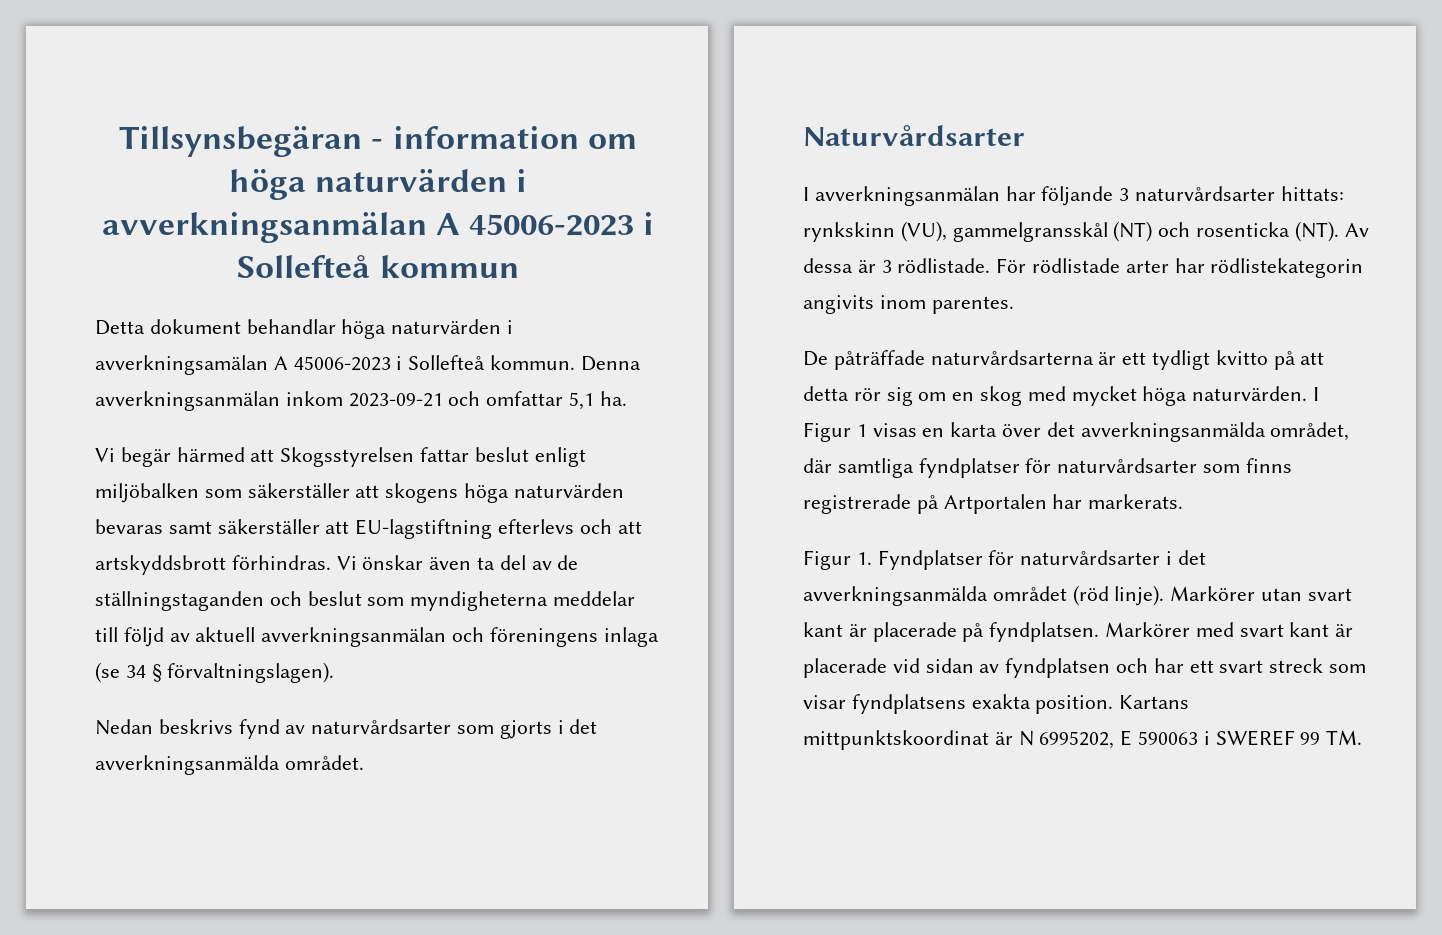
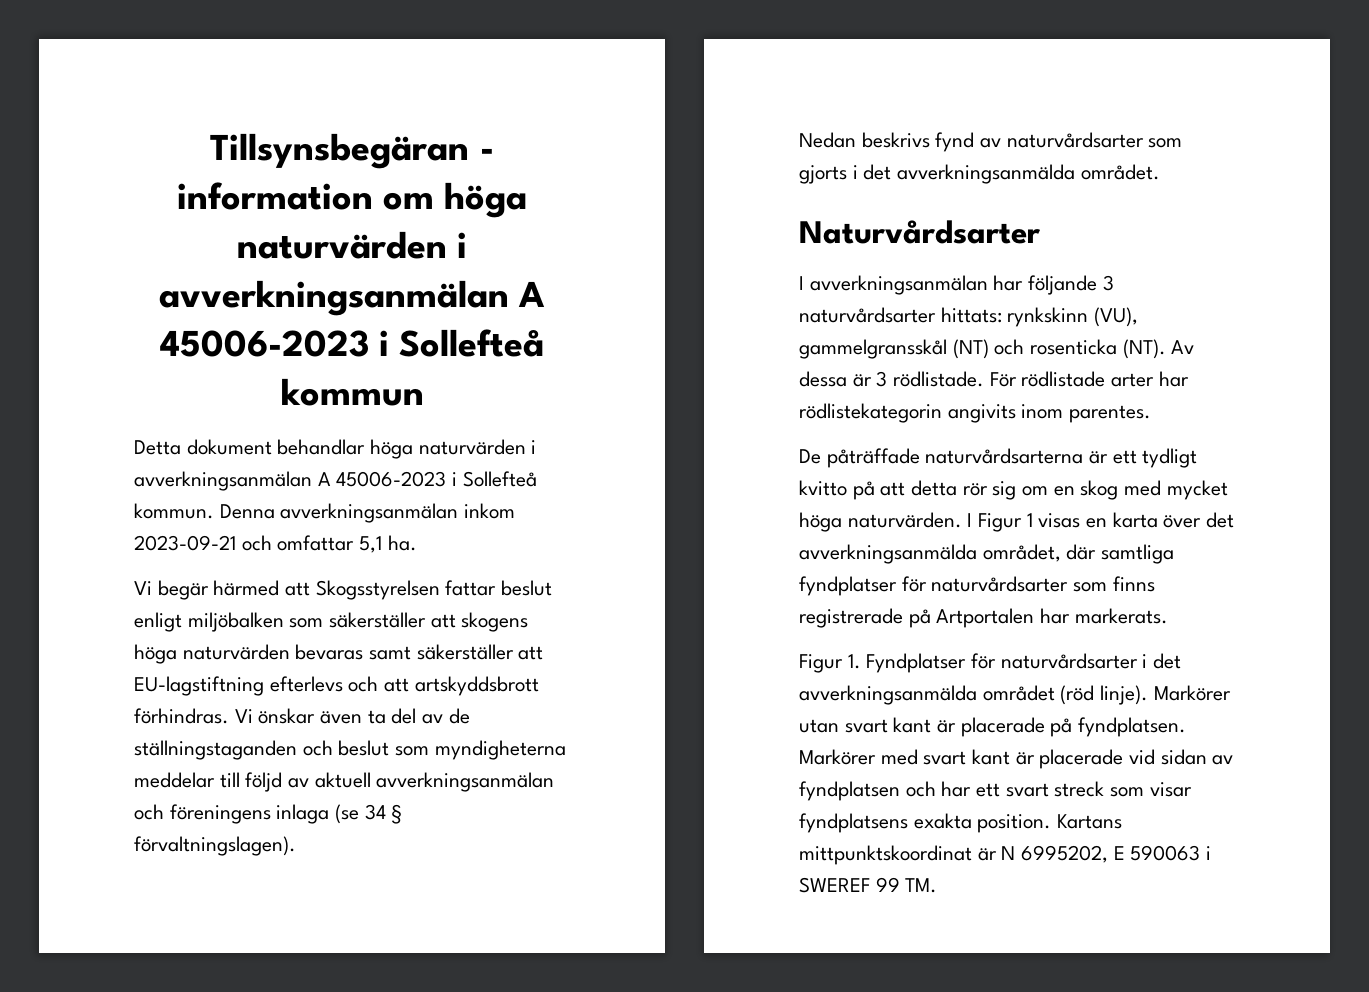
[95,355,268,375] avverkningsamälan -> [134,471,312,491] avverkningsanmälan

